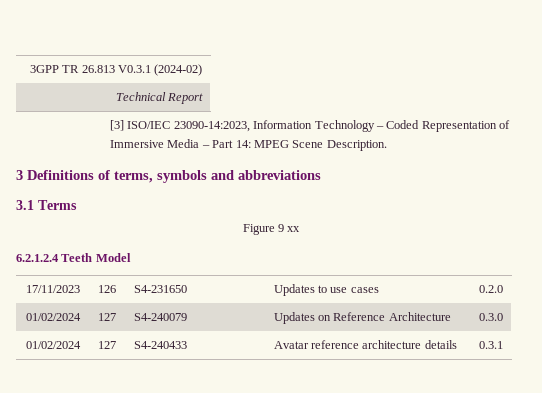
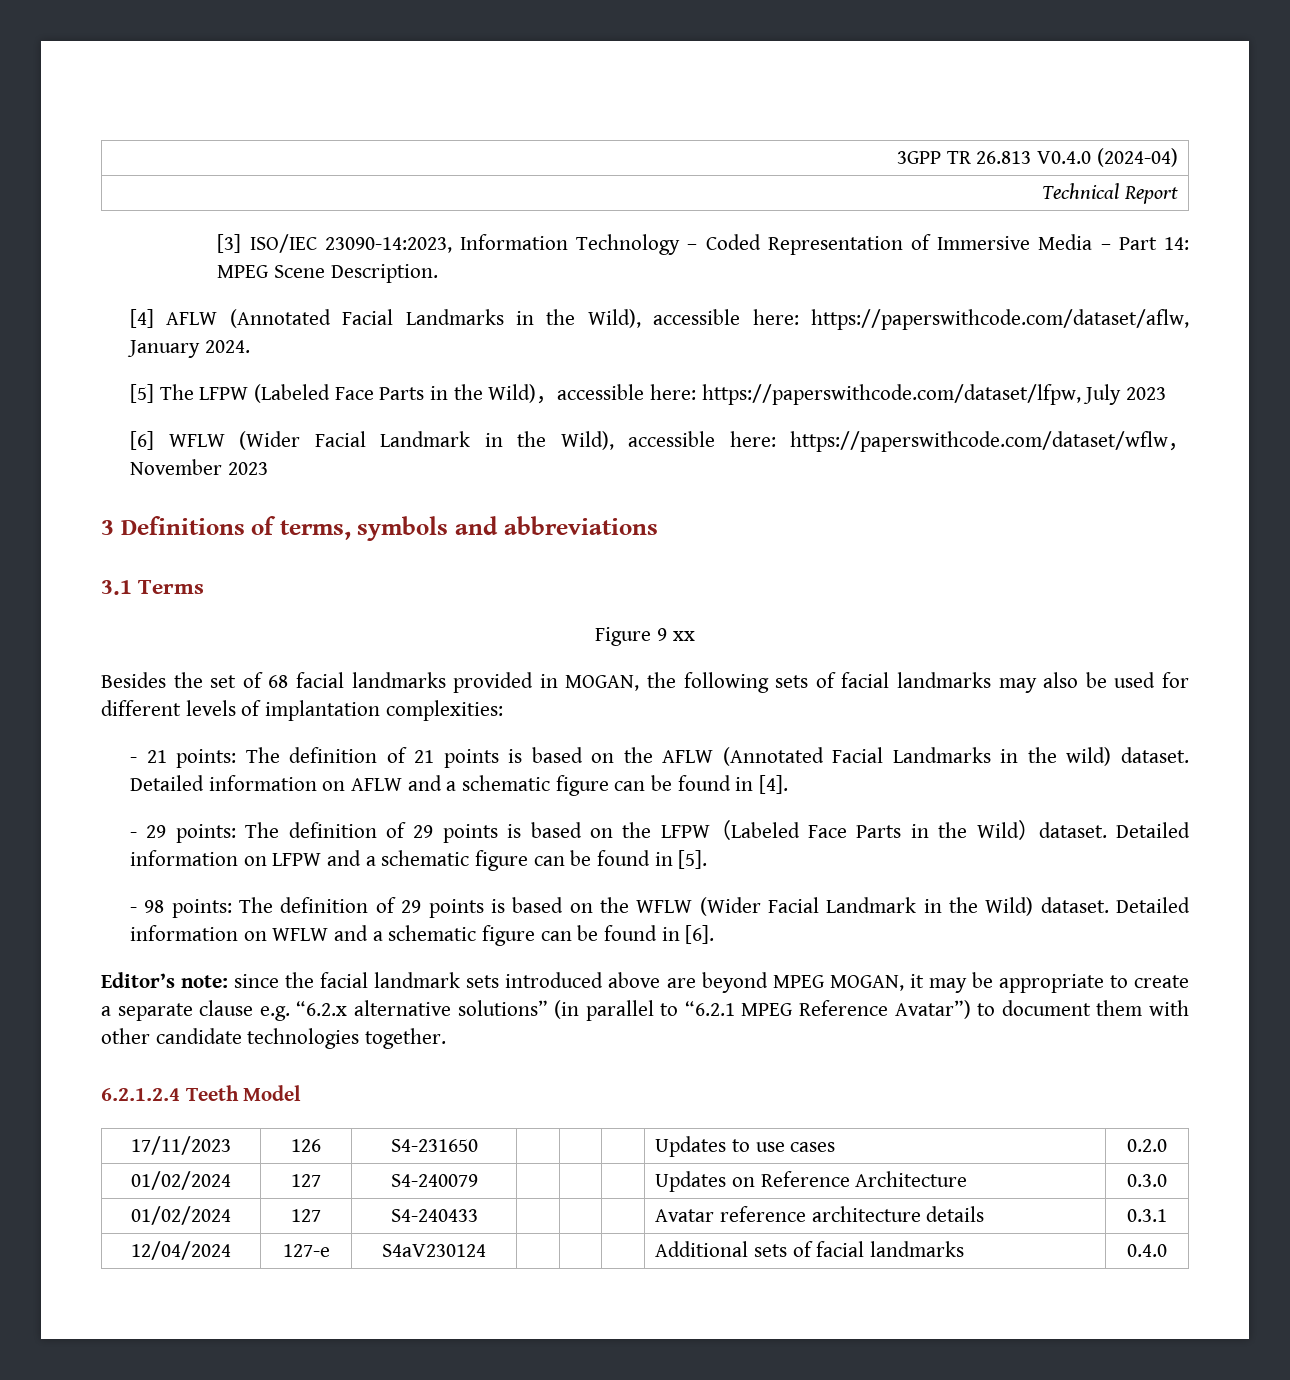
[118,64,203,76] V0.3.1 (2024-02) -> [1036,148,1178,167] V0.4.0 (2024-04)
(387, 145) none -> [130,309,1189,330] [127,340,250,358] [130,384,1167,405] [130,431,1189,452] [130,459,268,475] // [4] AFLW (Annotated Facial Landmarks in the Wild), accessible here: https://paperswithcode.com/dataset/aflw, January 2024. // [5] The LFPW (Labeled Face Parts in the Wild)，accessible here: https://paperswithcode.com/dataset/lfpw, July 2023 // [6] WFLW (Wider Facial Landmark in the Wild), accessible here: https://paperswithcode.com/dataset/wflw，November 2023
(301, 229) none -> [101,672,1190,693] [101,700,503,721] [130,747,1189,768] [130,775,789,796] [130,820,1190,843] [130,850,708,871] [130,897,1190,918] [130,925,715,946] [101,972,1189,993] [101,1000,1189,1021] [101,1028,447,1049] // Besides the set of 68 facial landmarks provided in MOGAN, the following sets of facial landmarks may also be used for different levels of implantation complexities: // - 21 points: The definition of 21 points is based on the AFLW (Annotated Facial Landmarks in the wild) dataset. Detailed information on AFLW and a schematic figure can be found in [4]. // - 29 points: The definition of 29 points is based on the LFPW（Labeled Face Parts in the Wild）dataset. Detailed information on LFPW and a schematic figure can be found in [5]. // - 98 points: The definition of 29 points is based on the WFLW (Wider Facial Landmark in the Wild) dataset. Detailed information on WFLW and a schematic figure can be found in [6]. // Editor’s note: since the facial landmark sets introduced above are beyond MPEG MOGAN, it may be appropriate to create a separate clause e.g. “6.2.x alternative solutions” (in parallel to “6.2.1 MPEG Reference Avatar”) to document them with other candidate technologies together.
(503, 345) none -> [131,1241,231,1260] [282,1244,330,1257] [382,1244,486,1257] [655,1241,965,1257] [1127,1244,1167,1257] // 12/04/2024 | 127-e | S4aV230124 | | | | Additional sets of facial landmarks | 0.4.0

